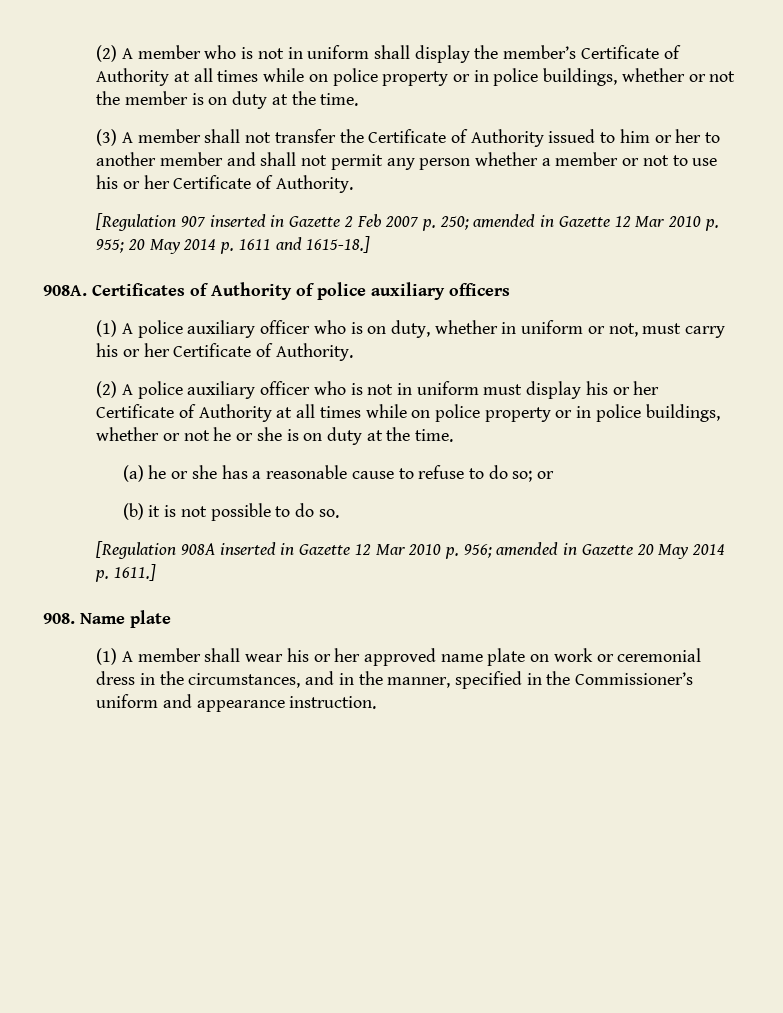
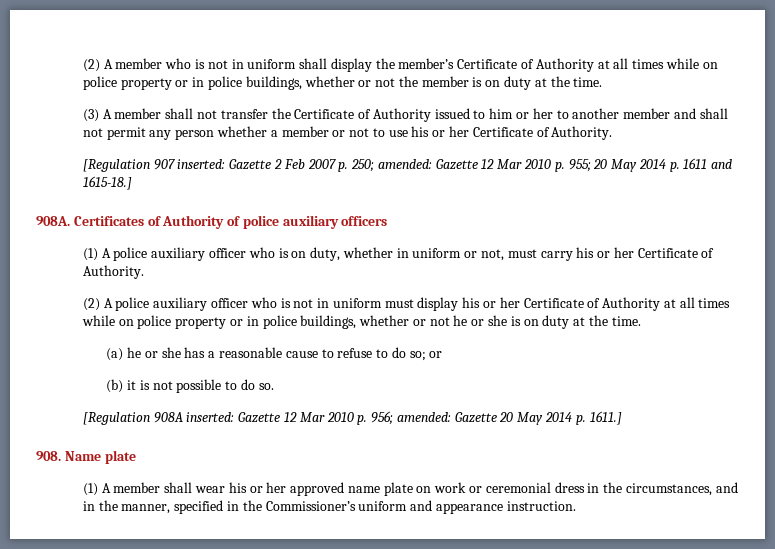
[209,214,285,227] inserted in -> [177,159,226,169] inserted:
[473,214,555,228] amended in -> [377,159,432,169] amended:
[219,542,295,555] inserted in -> [186,412,235,422] inserted:
[496,542,578,556] amended in -> [396,412,451,422] amended:

